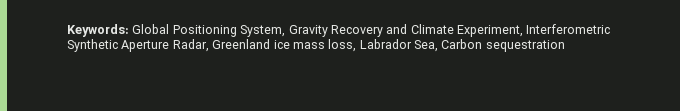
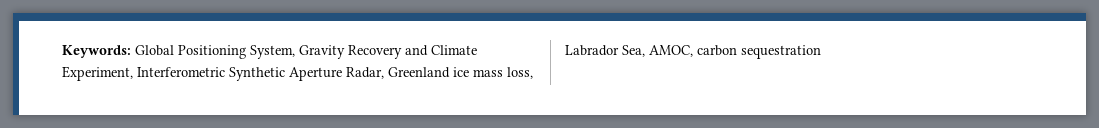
[441,39,483,49] Carbon -> [649,45,737,57] AMOC, carbon

